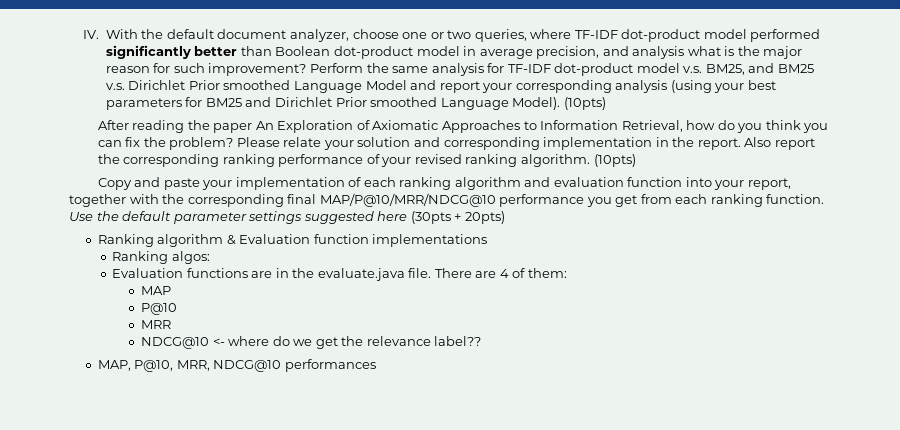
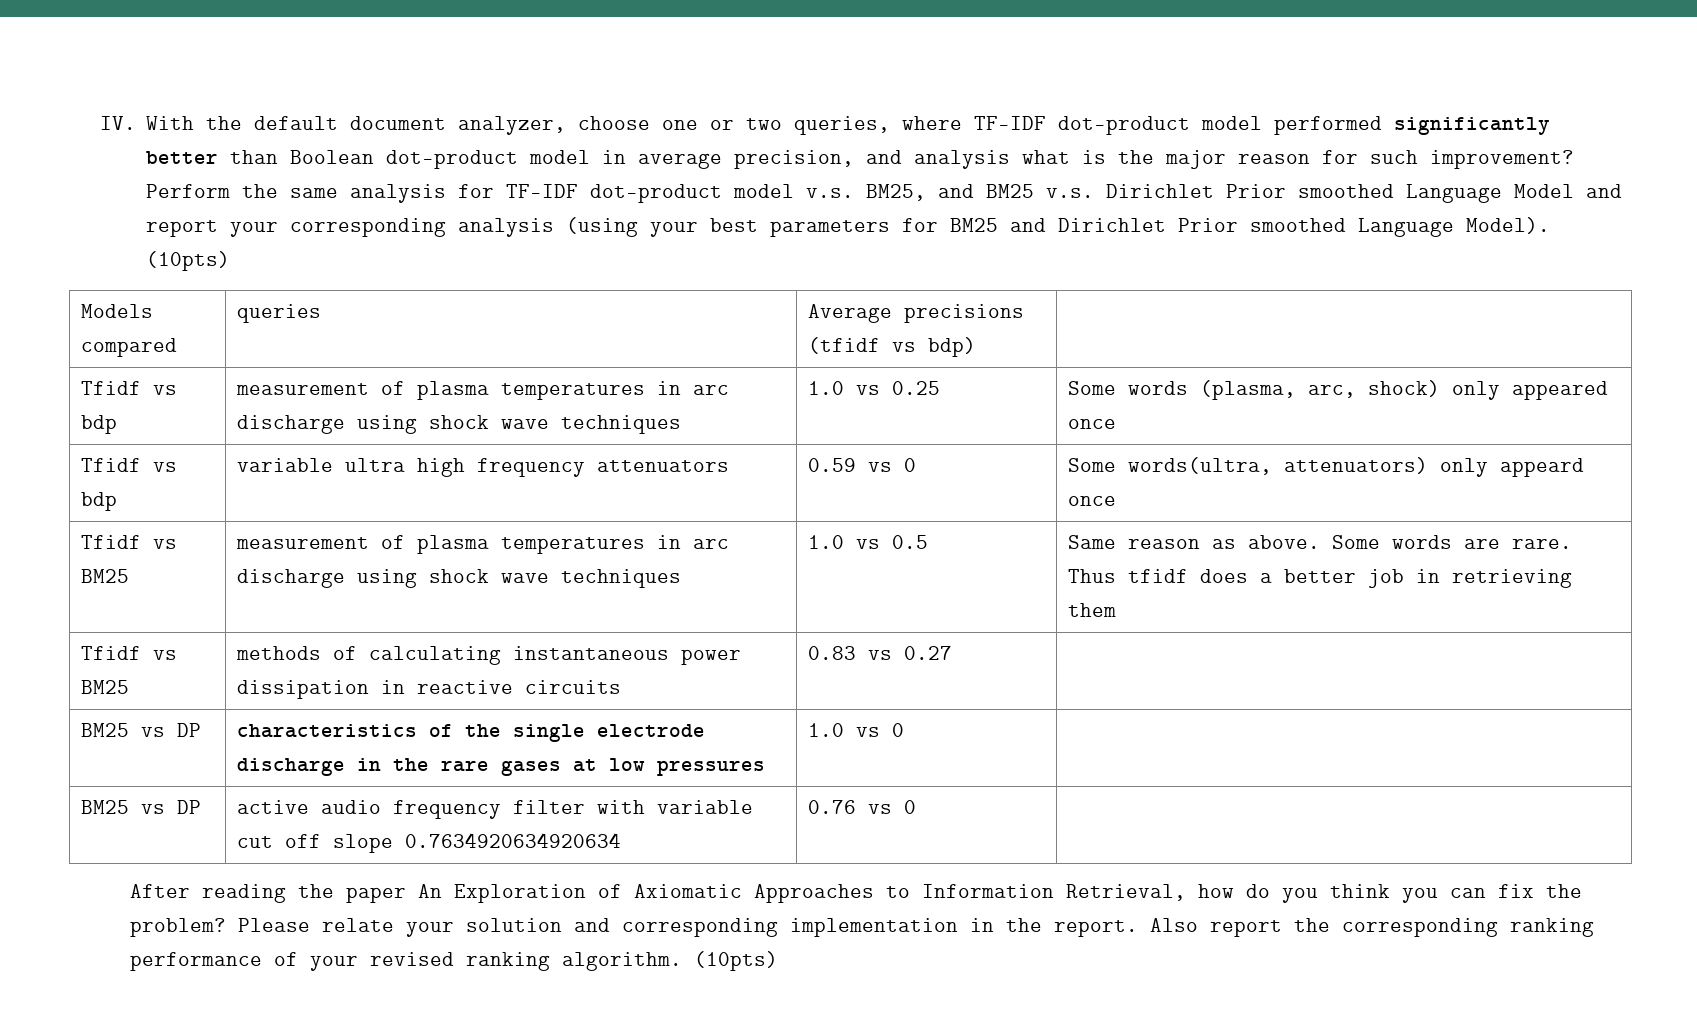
(606, 103) none -> [81,304,154,318] [81,338,178,357] [237,304,322,323] [808,304,1025,323] [808,337,977,357] [81,381,178,395] [81,415,118,434] [236,381,730,400] [237,415,682,434] [808,381,941,395] [1068,380,1609,400] [1068,419,1117,429] [81,458,178,472] [81,492,118,511] [237,458,730,477] [808,458,917,472] [1068,457,1585,477] [1068,496,1117,506] [81,535,178,549] [81,569,130,583] [236,535,730,554] [237,569,682,588] [808,535,929,549] [1068,535,1573,549] [1068,569,1573,588] [1068,603,1117,617] [81,646,178,660] [81,680,130,694] [236,646,742,665] [237,680,622,699] [808,646,953,660] [81,723,202,737] [237,724,706,742] [237,758,766,776] [808,723,905,737] [81,800,202,814] [237,800,754,819] [237,833,622,853] [808,800,917,814] // Models compared | queries | Average precisions (tfidf vs bdp) | // Tfidf vs bdp | measurement of plasma temperatures in arc discharge using shock wave techniques | 1.0 vs 0.25 | Some words (plasma, arc, shock) only appeared once // Tfidf vs bdp | variable ultra high frequency attenuators | 0.59 vs 0 | Some words(ultra, attenuators) only appeard once // Tfidf vs BM25 | measurement of plasma temperatures in arc discharge using shock wave techniques | 1.0 vs 0.5 | Same reason as above. Some words are rare. Thus tfidf does a better job in retrieving them // Tfidf vs BM25 | methods of calculating instantaneous power dissipation in reactive circuits | 0.83 vs 0.27 | // BM25 vs DP | characteristics of the single electrode discharge in the rare gases at low pressures | 1.0 vs 0 | // BM25 vs DP | active audio frequency filter with variable cut off slope 0.7634920634920634 | 0.76 vs 0 |
[97,177,791,190] [69,193,825,207] [69,211,505,224] [97,234,488,247] [112,251,210,264] [112,268,567,281] [141,286,172,295] [141,303,178,315] [141,320,172,329] [141,336,482,349] [97,359,376,372] // Copy and paste your implementation of each ranking algorithm and evaluation function into your report, together with the corresponding final MAP/P@10/MRR/NDCG@10 performance you get from each ranking function. Use the default parameter settings suggested here (30pts + 20pts) // Ranking algorithm & Evaluation function implementations // Ranking algos: // Evaluation functions are in the evaluate.java file. There are 4 of them: // MAP // P@10 // MRR // NDCG@10 <- where do we get the relevance label?? // MAP, P@10, MRR, NDCG@10 performances -> (779, 961) none

